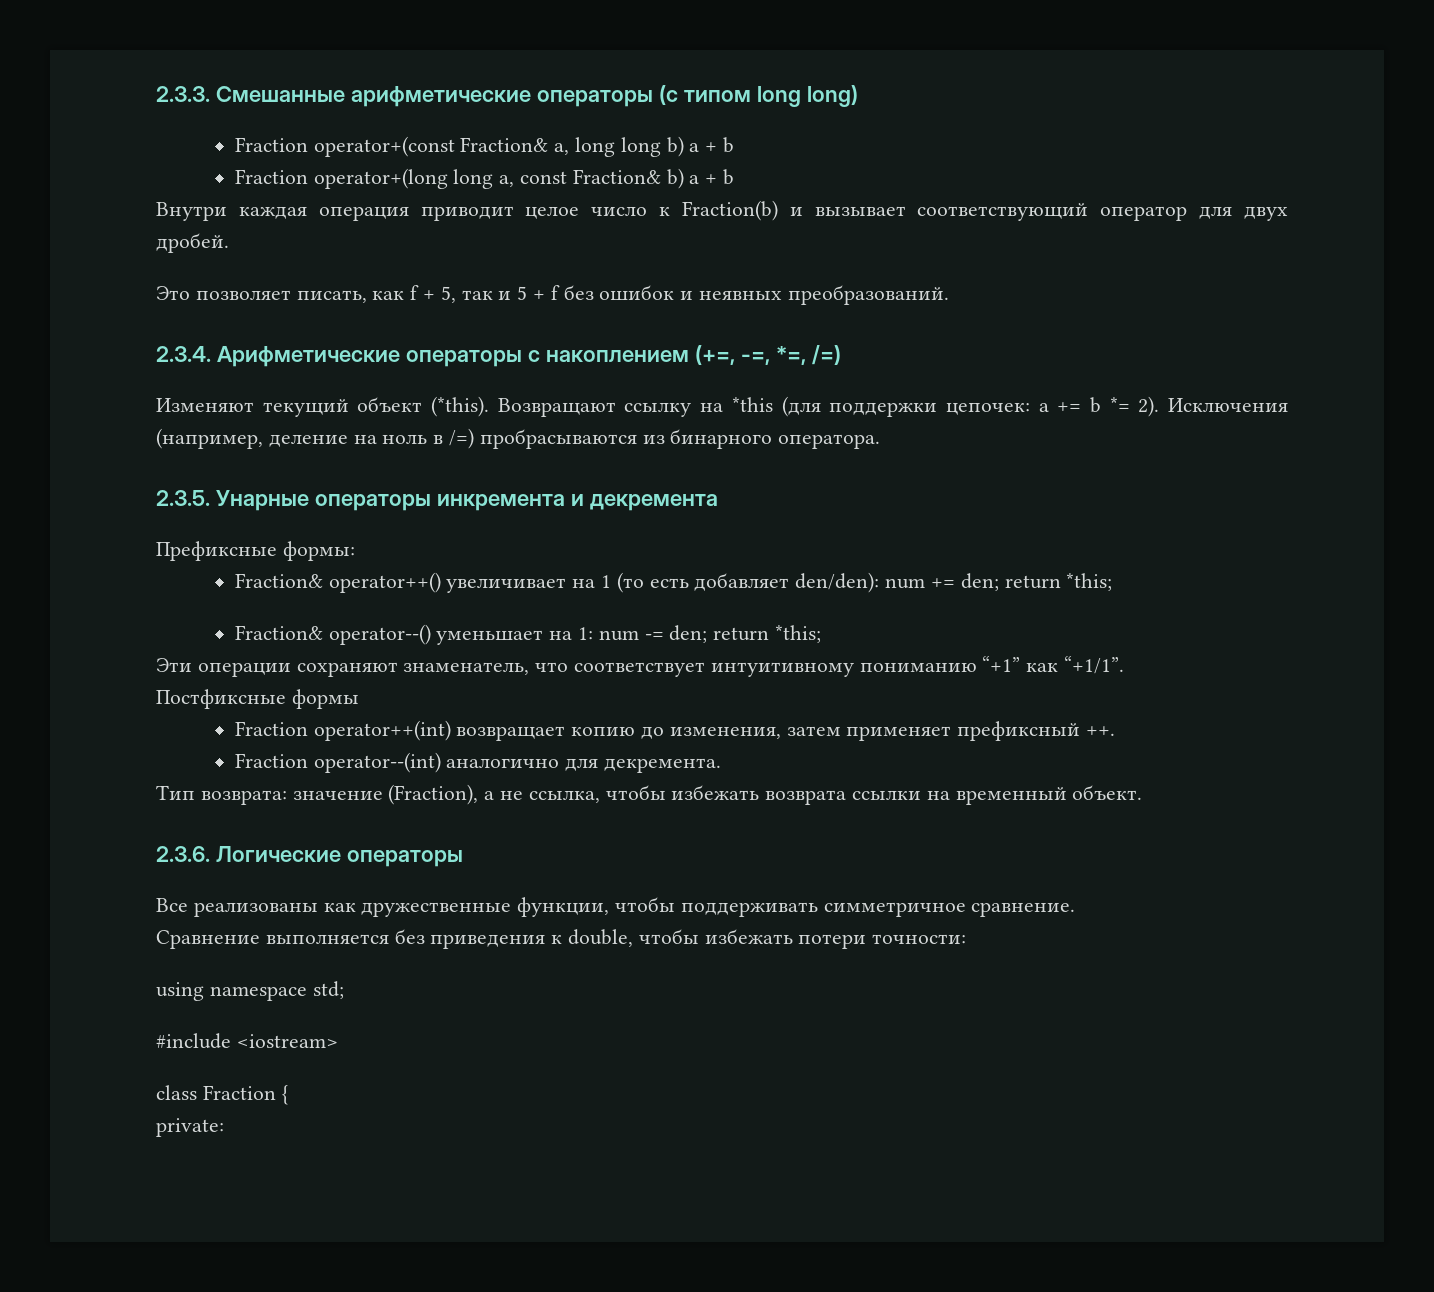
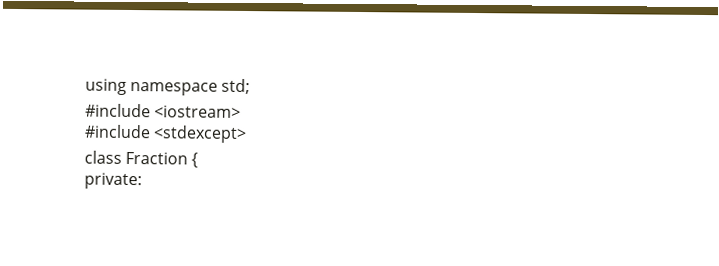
[156,85,858,107] [234,136,735,157] [234,168,735,189] [156,200,1288,221] [156,233,229,253] [156,285,949,305] [156,345,841,367] [156,396,1288,417] [156,428,881,449] [156,490,718,511] [156,541,355,561] [234,572,1113,593] [234,624,822,645] [156,656,1125,677] [156,689,359,709] [234,720,1116,741] [234,752,722,773] [156,784,1143,805] [156,846,463,867] [156,897,1076,917] [156,929,967,949] 2.3.3. Смешанные арифметические операторы (с типом long long) // Fraction operator+(const Fraction& a, long long b) a + b // Fraction operator+(long long a, const Fraction& b) a + b // Внутри каждая операция приводит целое число к Fraction(b) и вызывает соответствующий оператор для двух дробей. // Это позволяет писать, как f + 5, так и 5 + f без ошибок и неявных преобразований. // 2.3.4. Арифметические операторы с накоплением (+=, -=, *=, /=) // Изменяют текущий объект (*this). Возвращают ссылку на *this (для поддержки цепочек: a += b *= 2). Исключения (например, деление на ноль в /=) пробрасываются из бинарного оператора. // 2.3.5. Унарные операторы инкремента и декремента // Префиксные формы: // Fraction& operator++() увеличивает на 1 (то есть добавляет den/den): num += den; return *this; // Fraction& operator--() уменьшает на 1: num -= den; return *this; // Эти операции сохраняют знаменатель, что соответствует интуитивному пониманию “+1” как “+1/1”. // Постфиксные формы // Fraction operator++(int) возвращает копию до изменения, затем применяет префиксный ++. // Fraction operator--(int) аналогично для декремента. // Тип возврата: значение (Fraction), а не ссылка, чтобы избежать возврата ссылки на временный объект. // 2.3.6. Логические операторы // Все реализованы как дружественные функции, чтобы поддерживать симметричное сравнение. // Сравнение выполняется без приведения к double, чтобы избежать потери точности: // -> (85, 86) none
(338, 1041) none -> [84,124,248,144] // #include <stdexcept>

